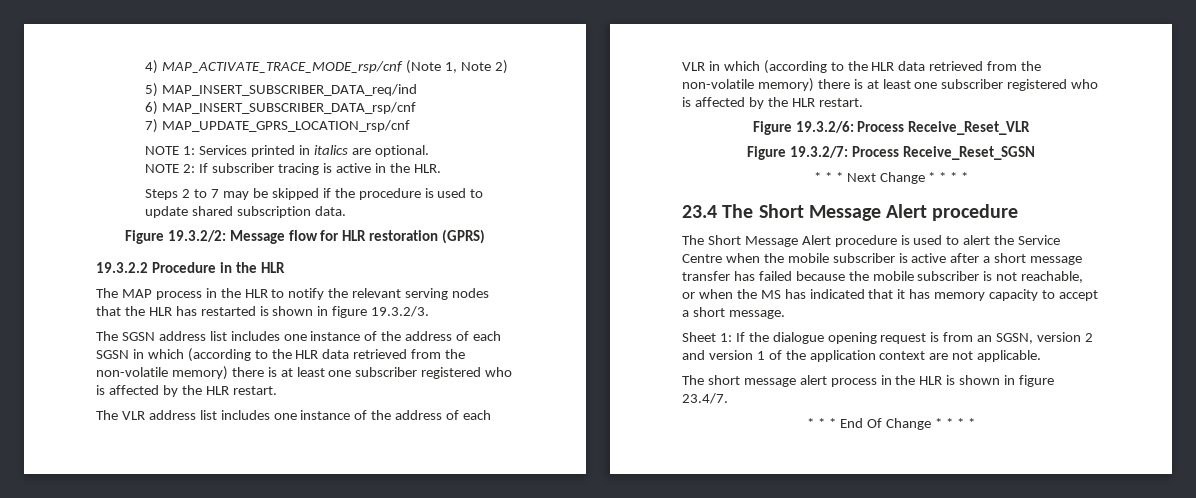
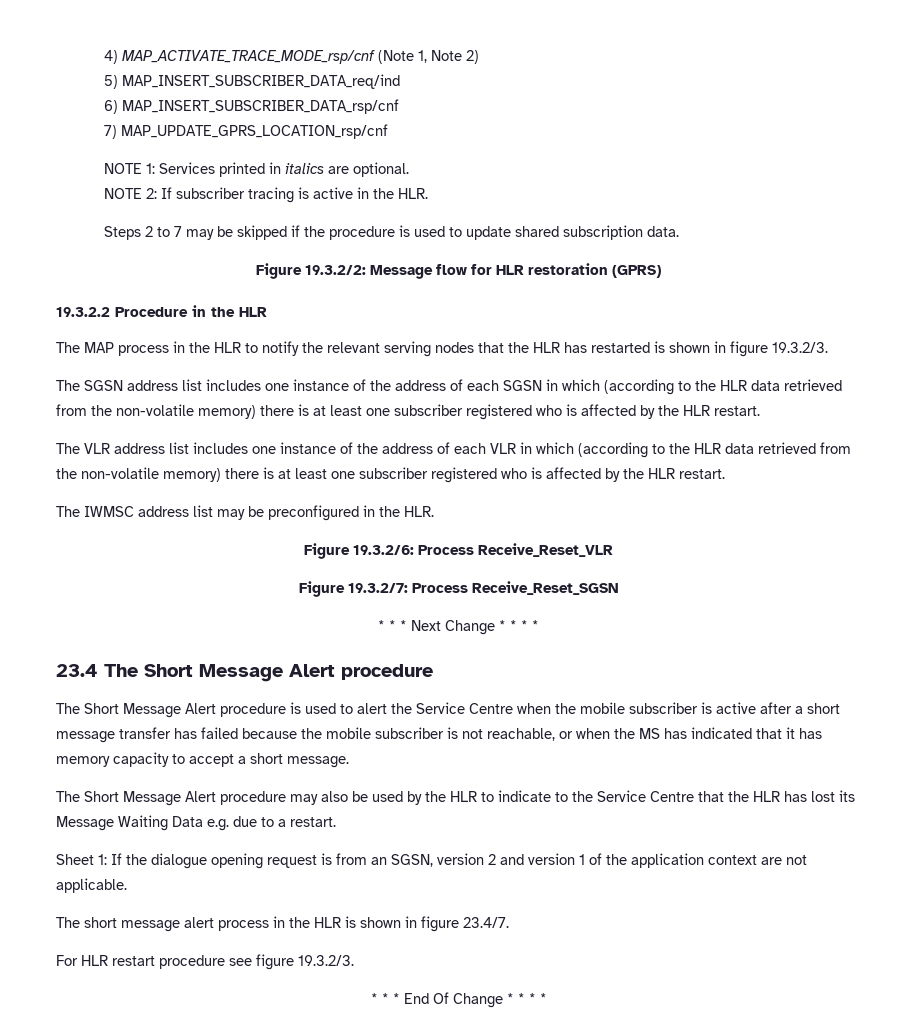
(863, 102) none -> [56,505,434,521] // The IWMSC address list may be preconfigured in the HLR.
(785, 314) none -> [56,790,855,806] [56,815,336,831] // The Short Message Alert procedure may also be used by the HLR to indicate to the Service Centre that the HLR has lost its Message Waiting Data e.g. due to a restart.
(728, 398) none -> [56,954,354,970] // For HLR restart procedure see figure 19.3.2/3.

